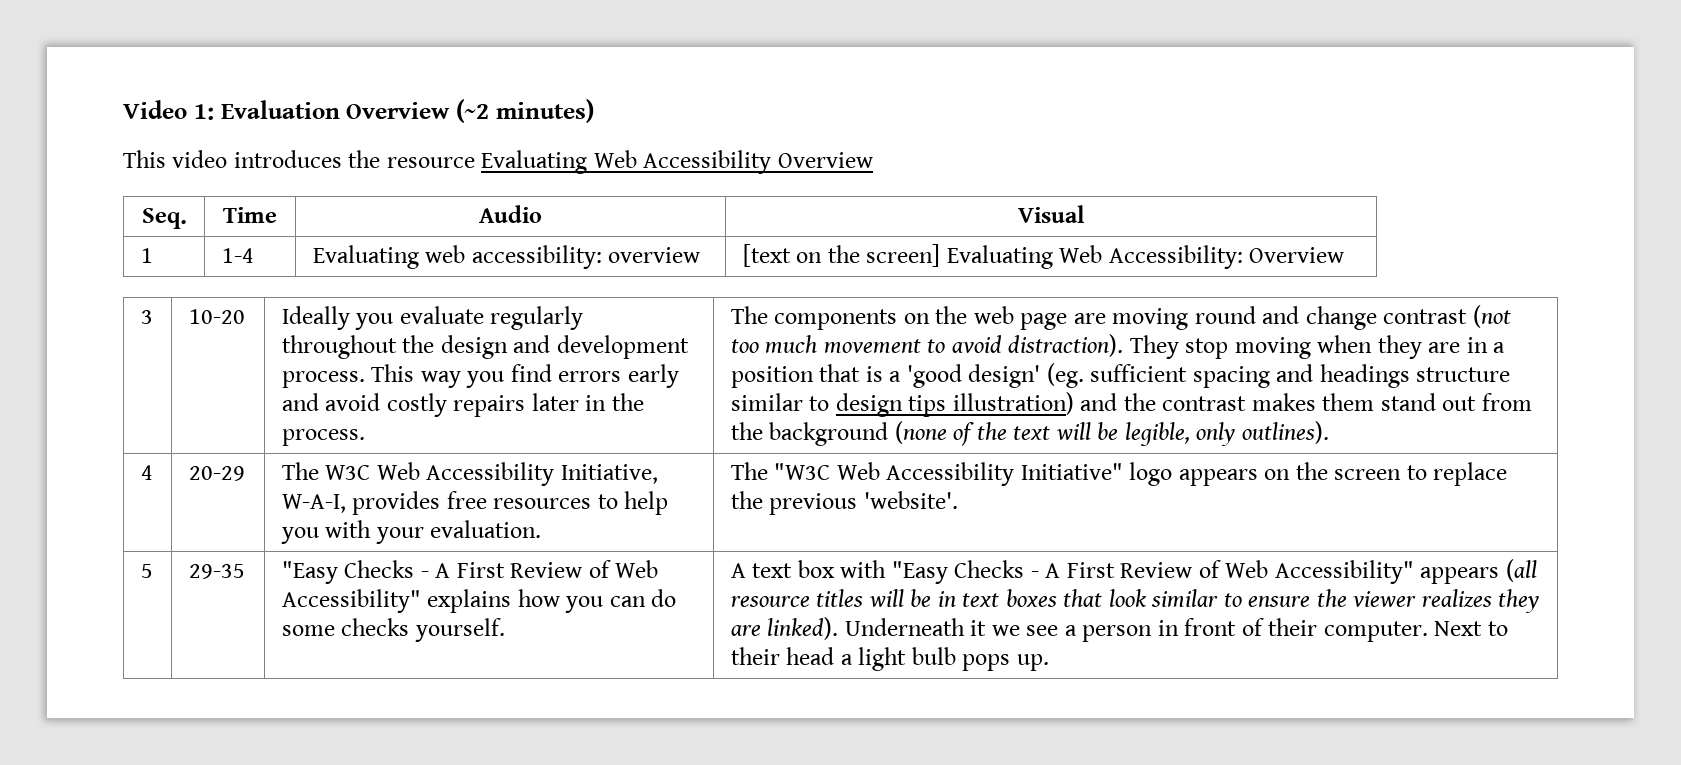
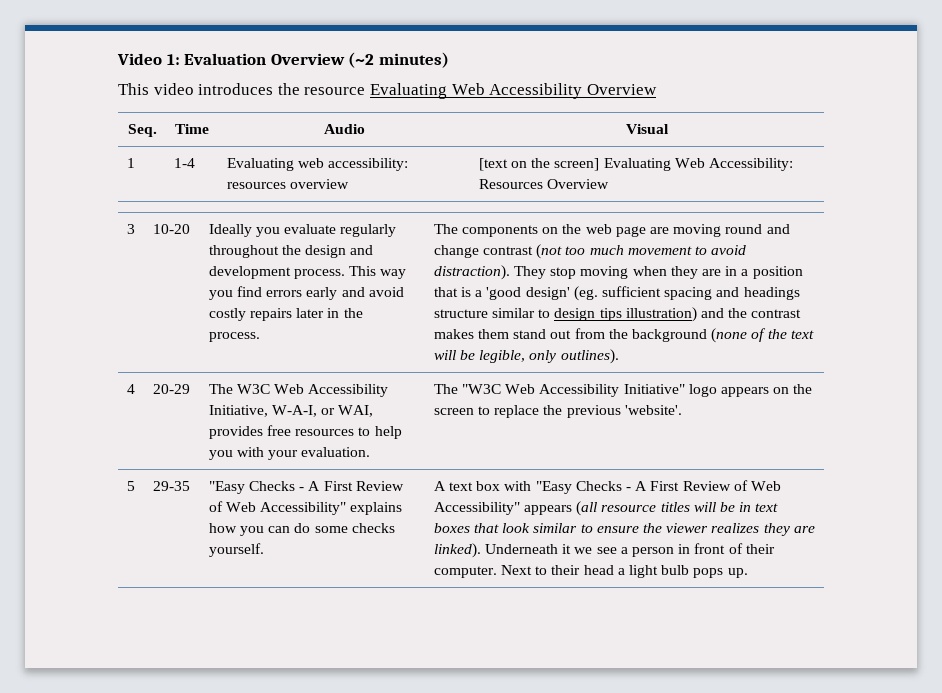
(602, 257) none -> [226,182,286,189] resources
(1243, 257) none -> [478,179,543,189] Resources
(346, 503) none -> [321,405,374,417] or WAI,

